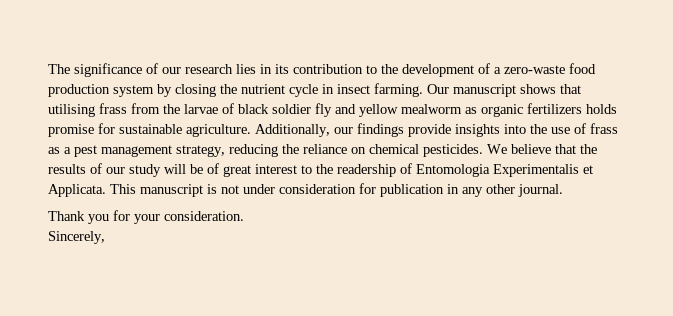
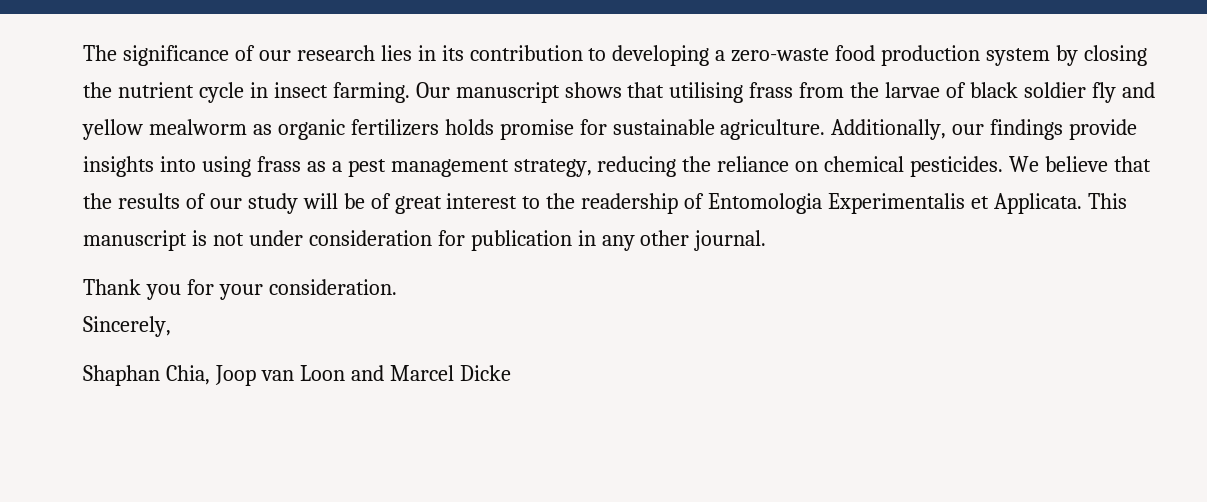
[381,63,490,77] the development of -> [612,45,710,66] developing
[530,123,586,134] the use of -> [201,156,251,177] using
(105, 237) none -> [83,365,511,386] // Shaphan Chia, Joop van Loon and Marcel Dicke

